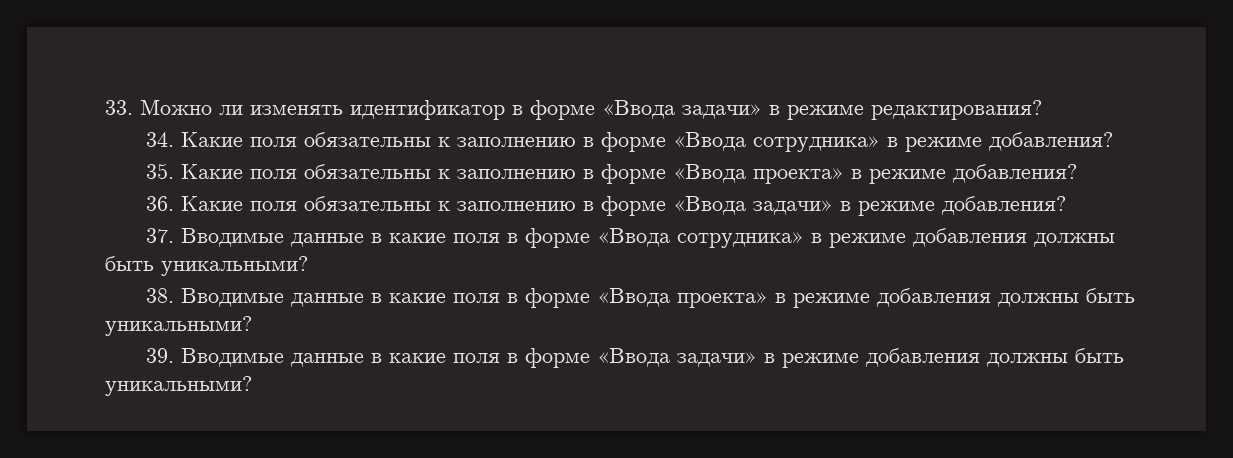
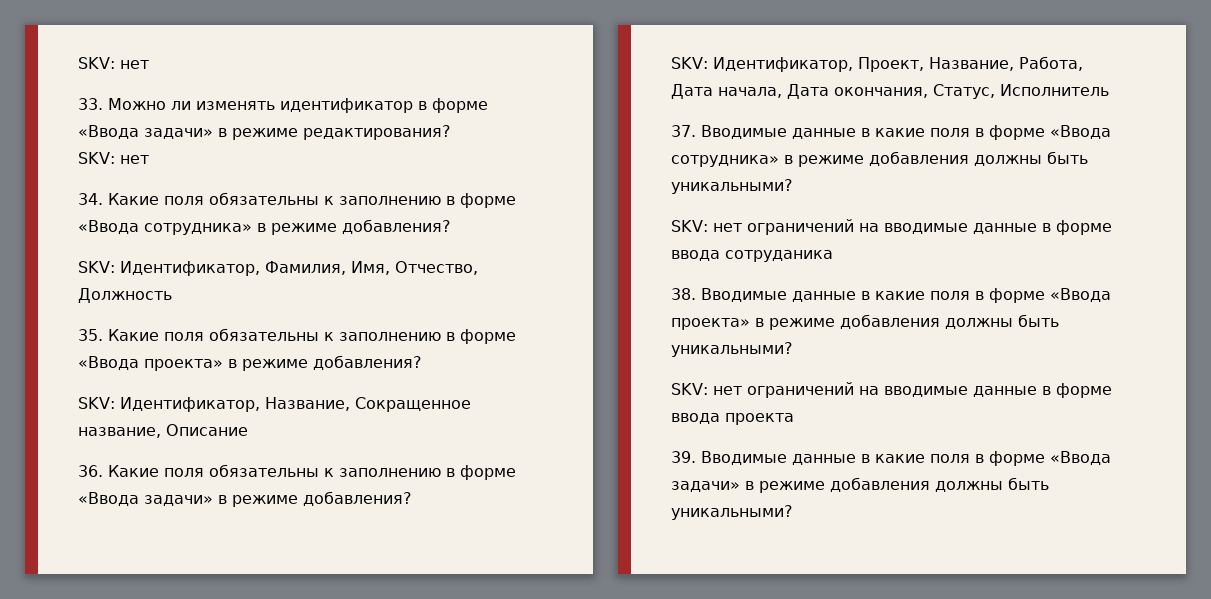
(105, 107) none -> [78,57,149,69] SKV: нет //
(1042, 110) none -> [78,152,149,164] // SKV: нет
(1113, 141) none -> [78,261,478,276] [78,288,172,303] // SKV: Идентификатор, Фамилия, Имя, Отчество, Должность
(1077, 173) none -> [78,397,471,412] [78,424,248,438] // SKV: Идентификатор, Название, Сокращенное название, Описание
(1066, 205) none -> [671,56,1083,72] [671,84,1109,99] // SKV: Идентификатор, Проект, Название, Работа, Дата начала, Дата окончания, Статус, Исполнитель
(308, 266) none -> [671,219,1112,235] [671,250,833,262] // SKV: нет ограничений на вводимые данные в форме ввода сотруданика
(252, 326) none -> [671,382,1112,398] [671,413,794,425] // SKV: нет ограничений на вводимые данные в форме ввода проекта

